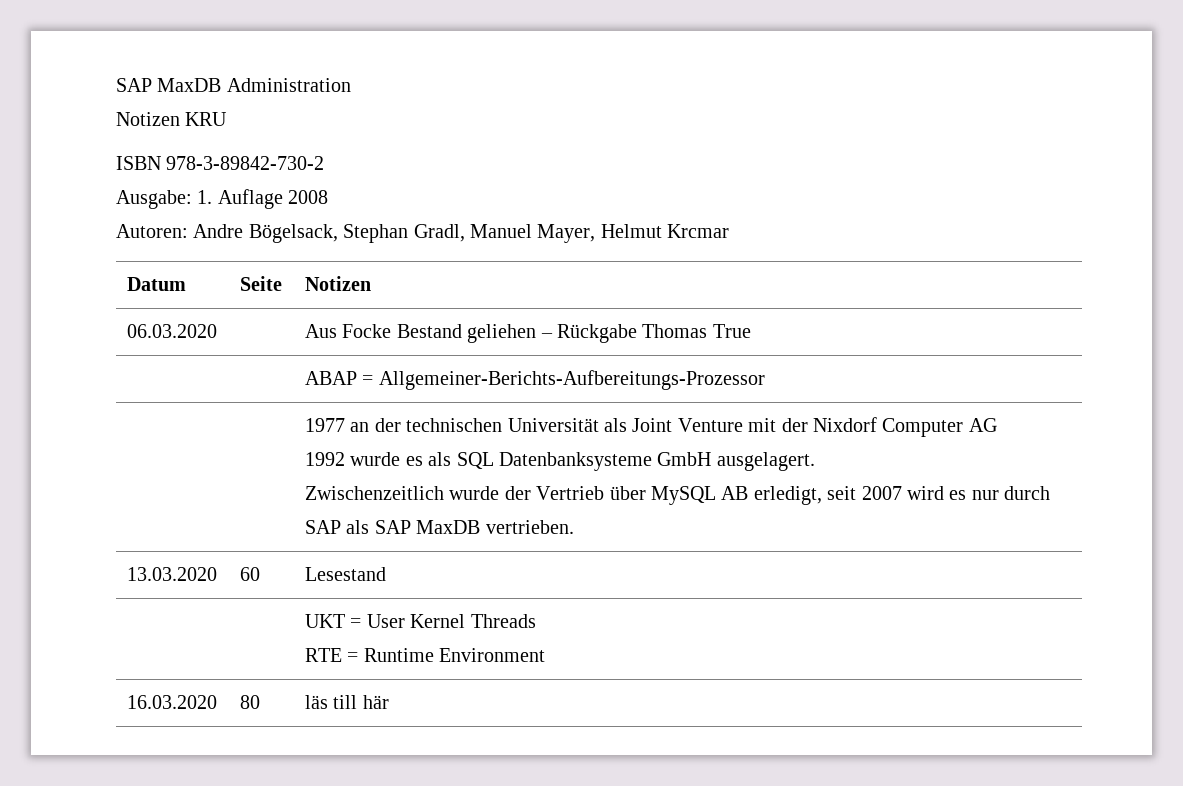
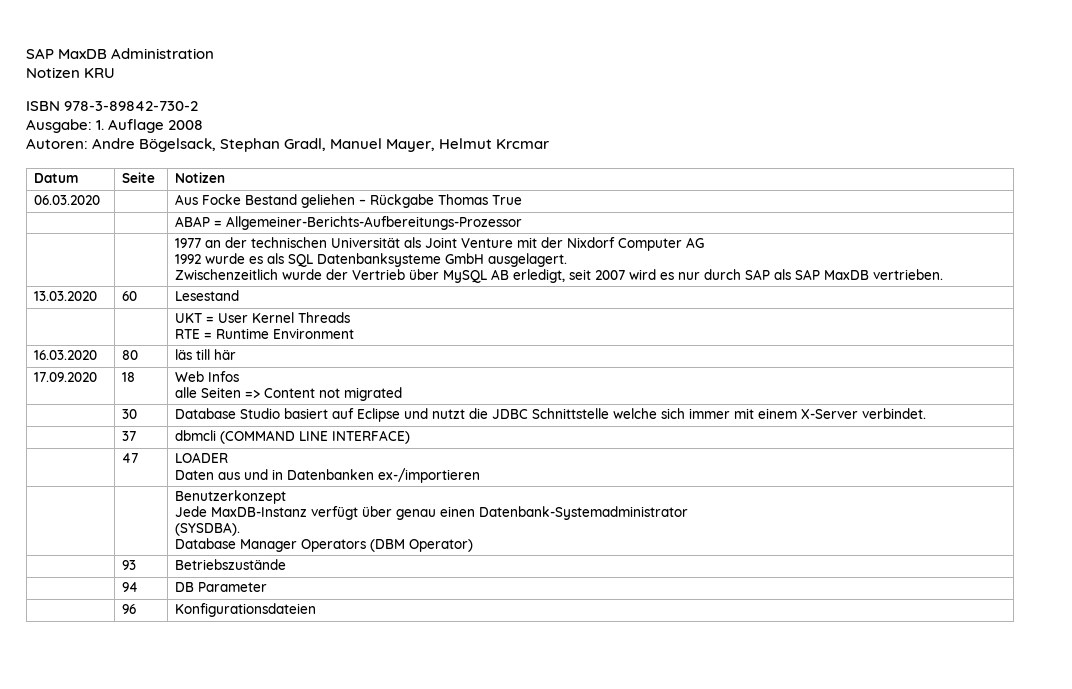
(389, 702) none -> [34,372,98,382] [122,372,136,382] [175,371,240,382] [175,387,403,401] [122,409,138,419] [175,408,927,422] [122,431,137,441] [175,430,411,444] [122,453,139,463] [175,452,229,463] [175,468,481,483] [175,490,287,504] [175,506,689,520] [175,522,241,536] [175,538,474,552] [122,560,137,570] [175,559,287,570] [122,582,139,592] [175,582,268,592] [122,604,137,614] [175,603,317,617] // 17.09.2020 | 18 | Web Infos // alle Seiten => Content not migrated // | 30 | Database Studio basiert auf Eclipse und nutzt die JDBC Schnittstelle welche sich immer mit einem X-Server verbindet. // | 37 | dbmcli (COMMAND LINE INTERFACE) // | 47 | LOADER // Daten aus und in Datenbanken ex-/importieren // | | Benutzerkonzept // Jede MaxDB-Instanz verfügt über genau einen Datenbank-Systemadministrator // (SYSDBA). // Database Manager Operators (DBM Operator) // | 93 | Betriebszustände // | 94 | DB Parameter // | 96 | Konfigurationsdateien

